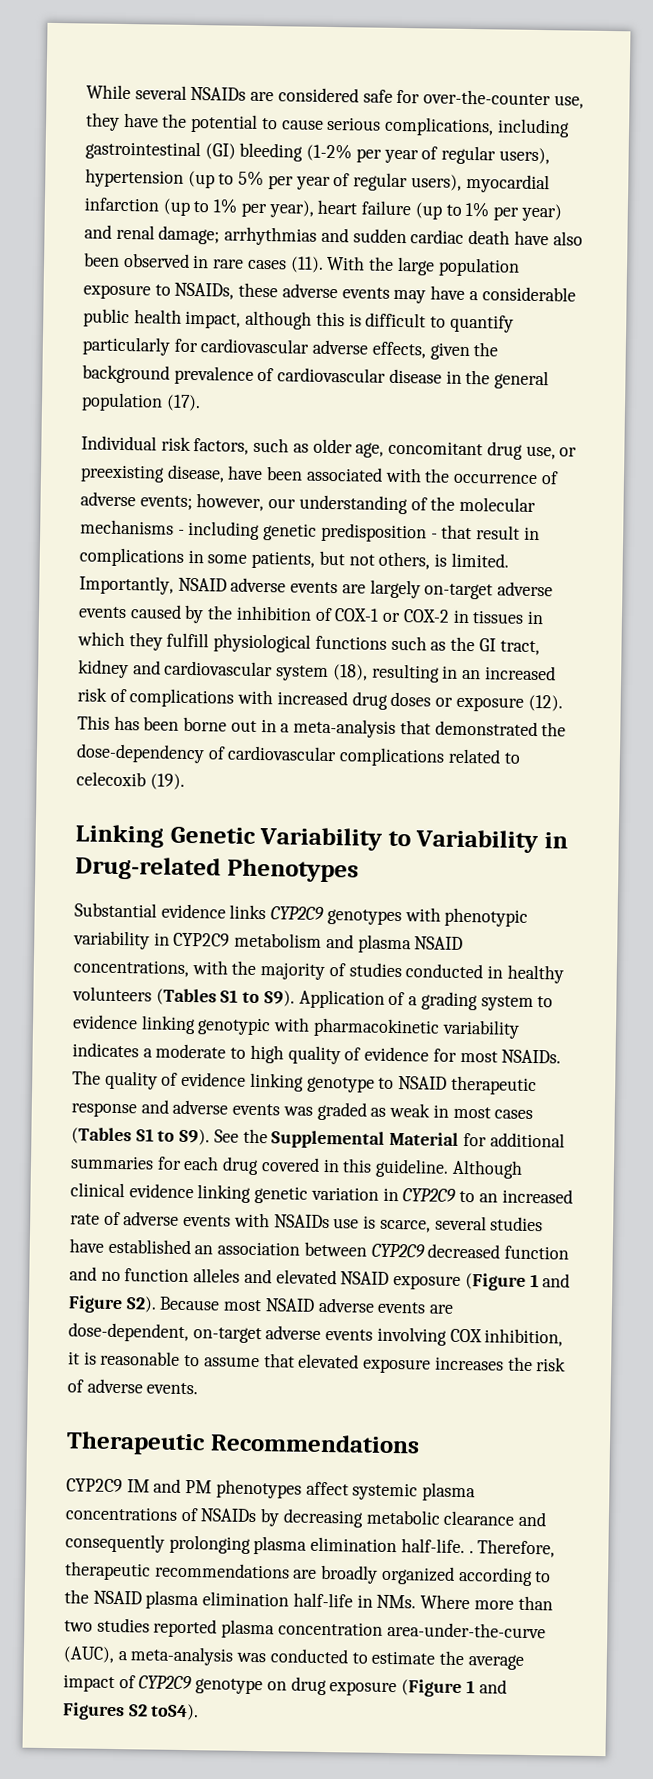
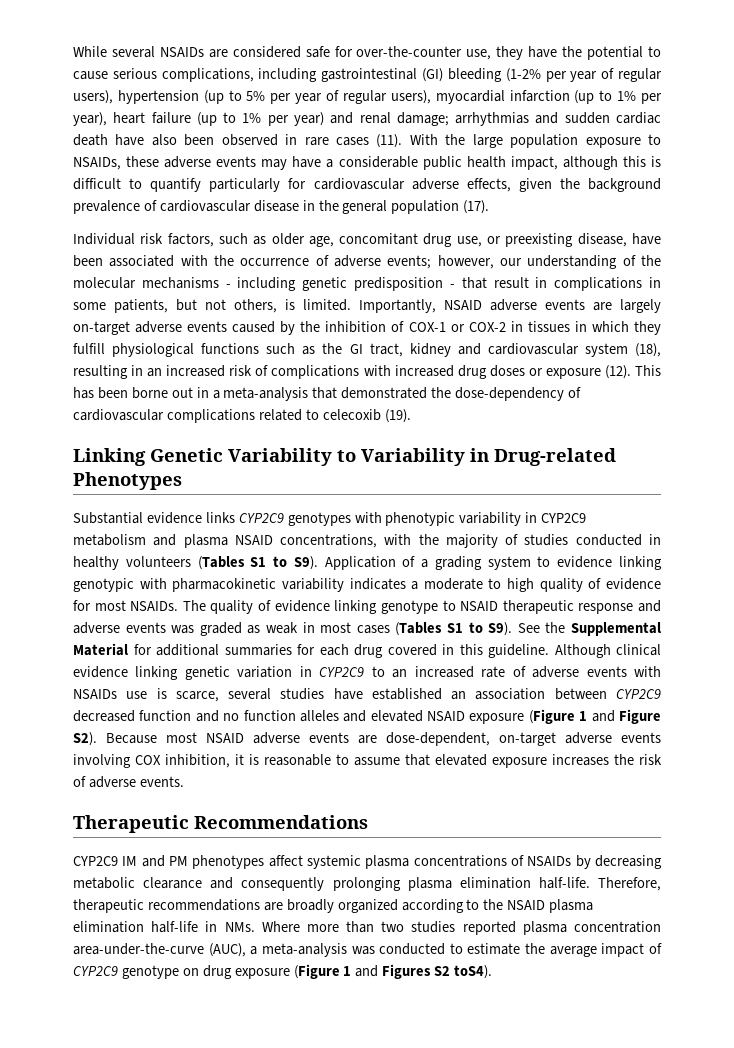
[468,1550,474,1554] . -> (590, 883) none

